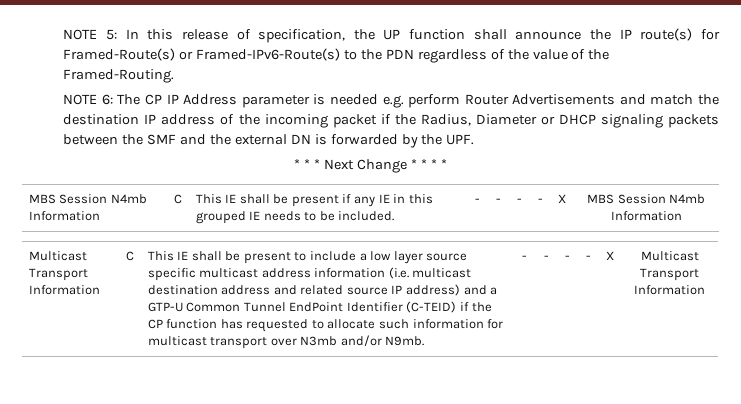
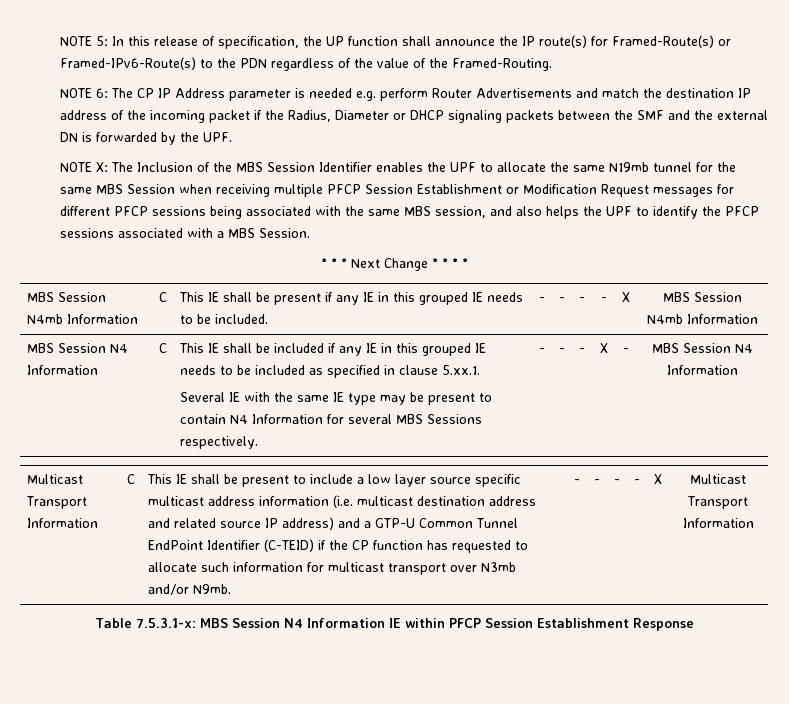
(475, 139) none -> [59,162,736,172] [59,184,734,197] [59,206,759,219] [59,228,310,238] // NOTE X: The Inclusion of the MBS Session Identifier enables the UPF to allocate the same N19mb tunnel for the same MBS Session when receiving multiple PFCP Session Establishment or Modification Request messages for different PFCP sessions being associated with the same MBS session, and also helps the UPF to identify the PFCP sessions associated with a MBS Session.
(682, 216) none -> [26,343,128,353] [26,365,98,375] [158,343,167,353] [178,343,486,356] [179,365,480,378] [179,392,492,405] [179,414,482,424] [179,436,258,449] [538,348,545,353] [558,348,565,353] [579,348,585,353] [599,343,608,353] [622,348,629,353] [651,343,753,353] [666,365,738,375] // MBS Session N4 Information | C | This IE shall be included if any IE in this grouped IE needs to be included as specified in clause 5.xx.1. // Several IE with the same IE type may be present to contain N4 Information for several MBS Sessions respectively. | - | - | - | X | - | MBS Session N4 Information
(705, 290) none -> [95,618,694,631] // Table 7.5.3.1-x: MBS Session N4 Information IE within PFCP Session Establishment Response

